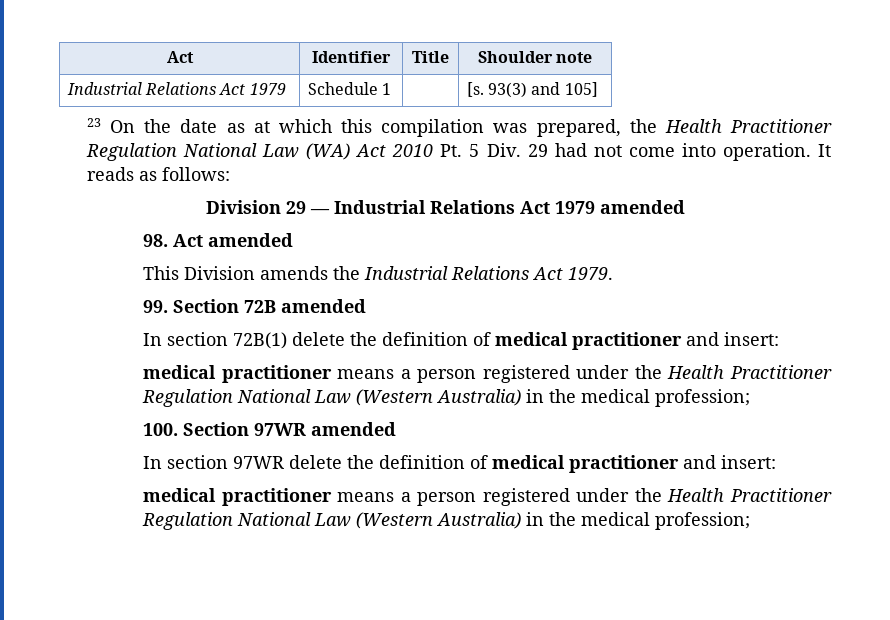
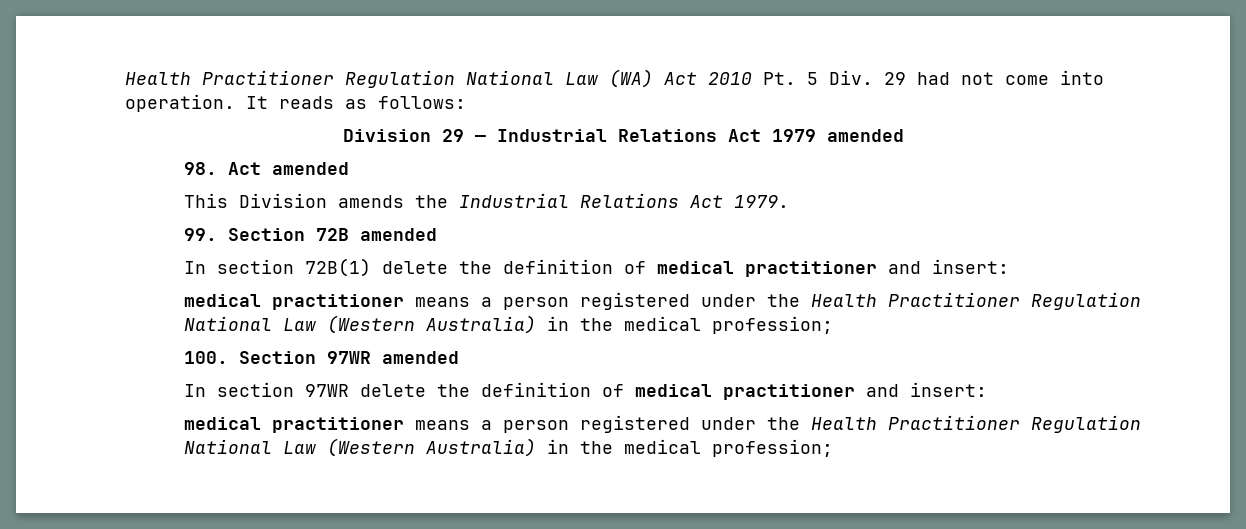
[166,51,194,63] [312,51,391,63] [412,51,449,63] [477,51,593,63] [66,82,286,95] [307,82,392,95] [466,82,598,98] [86,118,657,137] Act | Identifier | Title | Shoulder note // Industrial Relations Act 1979 | Schedule 1 | | [s. 93(3) and 105] // 23 On the date as at which this compilation was prepared, the -> (125, 78) none

